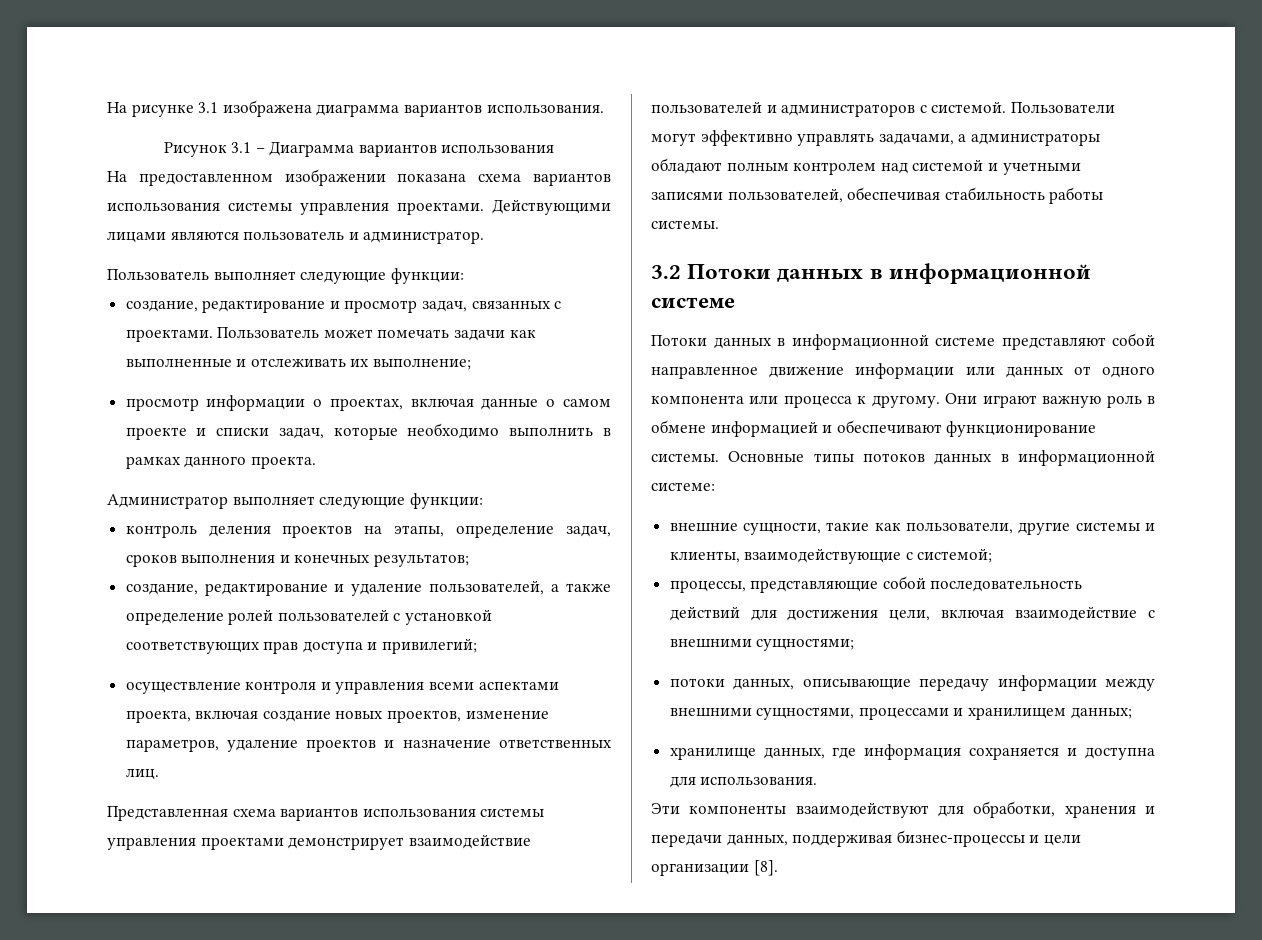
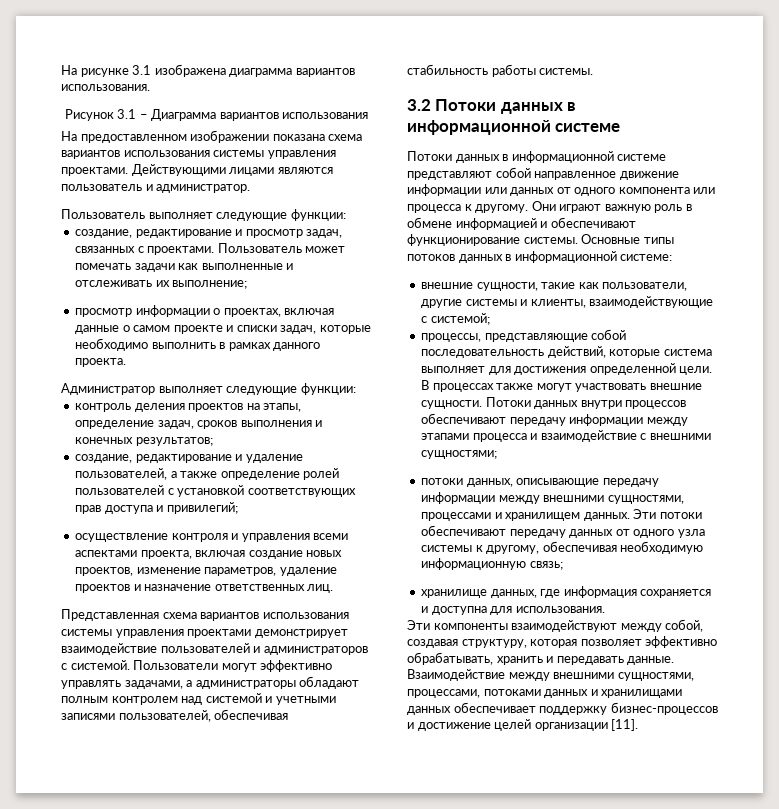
[669,606,1005,621] действий для достижения цели, включая -> [547,346,712,358] [421,363,713,375] [421,380,702,392] [421,397,687,409] [421,413,688,426] [421,433,538,442] действий, которые система выполняет для достижения определенной цели. В процессах также могут участвовать внешние сущности. Потоки данных внутри процессов обеспечивают передачу информации между этапами процесса и
[1070,707,1132,719] данных; -> [583,509,702,521] [421,525,705,538] [421,541,704,554] [421,558,563,570] данных. Эти потоки обеспечивают передачу данных от одного узла системы к другому, обеспечивая необходимую информационную связь;
[938,801,1155,818] [651,830,1081,847] [651,860,778,876] для обработки, хранения и передачи данных, поддерживая бизнес-процессы и цели организации [8]. -> [620,619,704,632] [407,636,718,648] [407,652,675,665] [407,669,694,681] [407,689,683,698] [407,702,718,715] [407,719,639,731] между собой, создавая структуру, которая позволяет эффективно обрабатывать, хранить и передавать данные. Взаимодействие между внешними сущностями, процессами, потоками данных и хранилищами данных обеспечивает поддержку бизнес-процессов и достижение целей организации [11].

